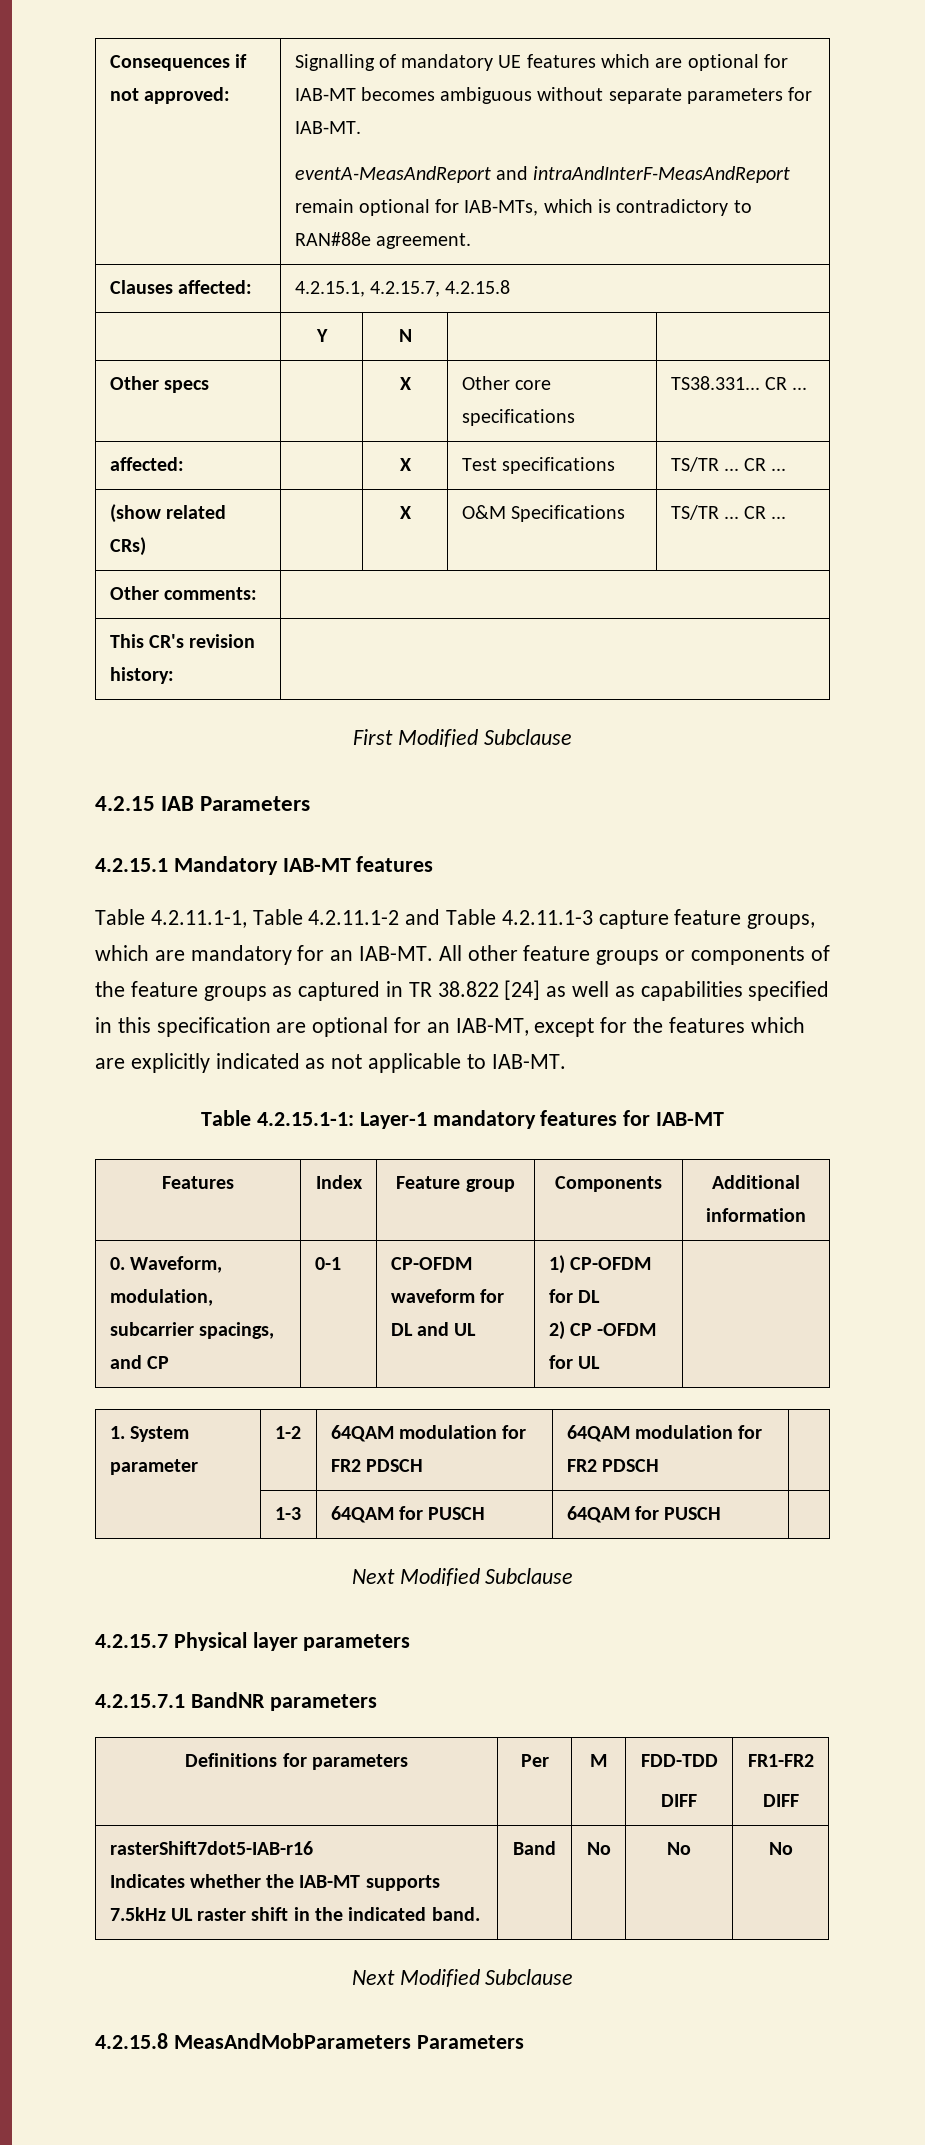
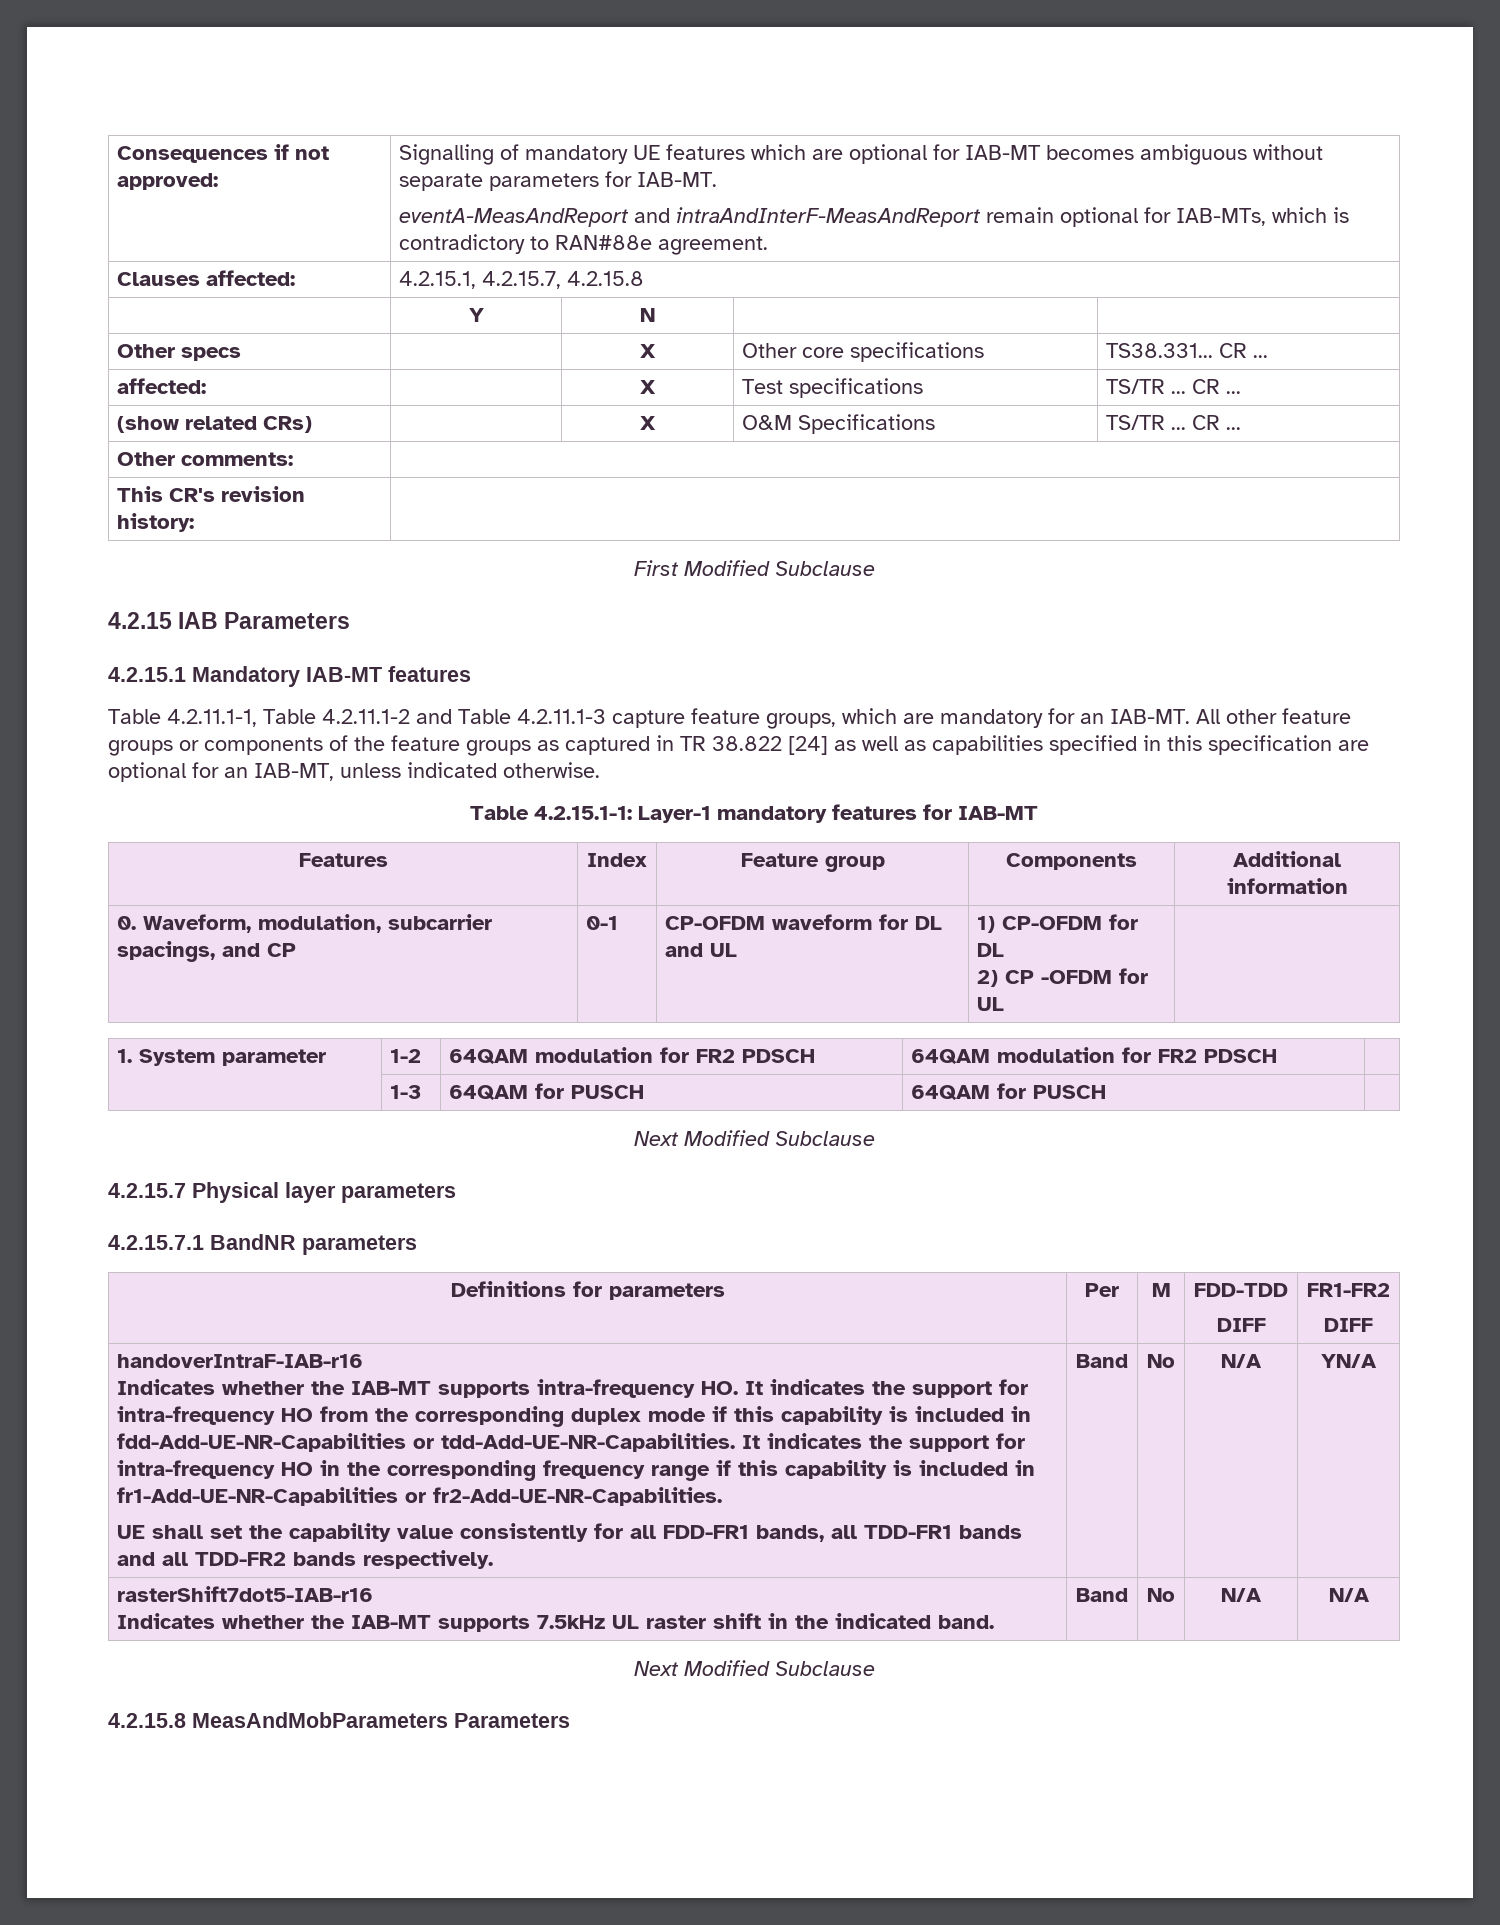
[534,1017,805,1037] [95,1053,566,1073] except for the features which are explicitly indicated as not applicable to IAB-MT. -> [340,762,600,778] unless indicated otherwise.
(799, 1800) none -> [116,1354,363,1368] [116,1379,1028,1398] [116,1406,1031,1427] [116,1433,1025,1452] [116,1460,1035,1481] [116,1487,722,1506] [116,1523,1022,1542] [116,1550,493,1569] [1076,1354,1128,1368] [1147,1354,1175,1368] [1221,1354,1262,1368] [1321,1354,1377,1368] // handoverIntraF-IAB-r16 // Indicates whether the IAB-MT supports intra-frequency HO. It indicates the support for intra-frequency HO from the corresponding duplex mode if this capability is included in fdd-Add-UE-NR-Capabilities or tdd-Add-UE-NR-Capabilities. It indicates the support for intra-frequency HO in the corresponding frequency range if this capability is included in fr1-Add-UE-NR-Capabilities or fr2-Add-UE-NR-Capabilities. // UE shall set the capability value consistently for all FDD-FR1 bands, all TDD-FR1 bands and all TDD-FR2 bands respectively. | Band | No | N/A | YN/A
[667,1842,691,1855] [768,1842,793,1855] No | No -> [1221,1588,1262,1602] [1328,1588,1370,1602] N/A | N/A

